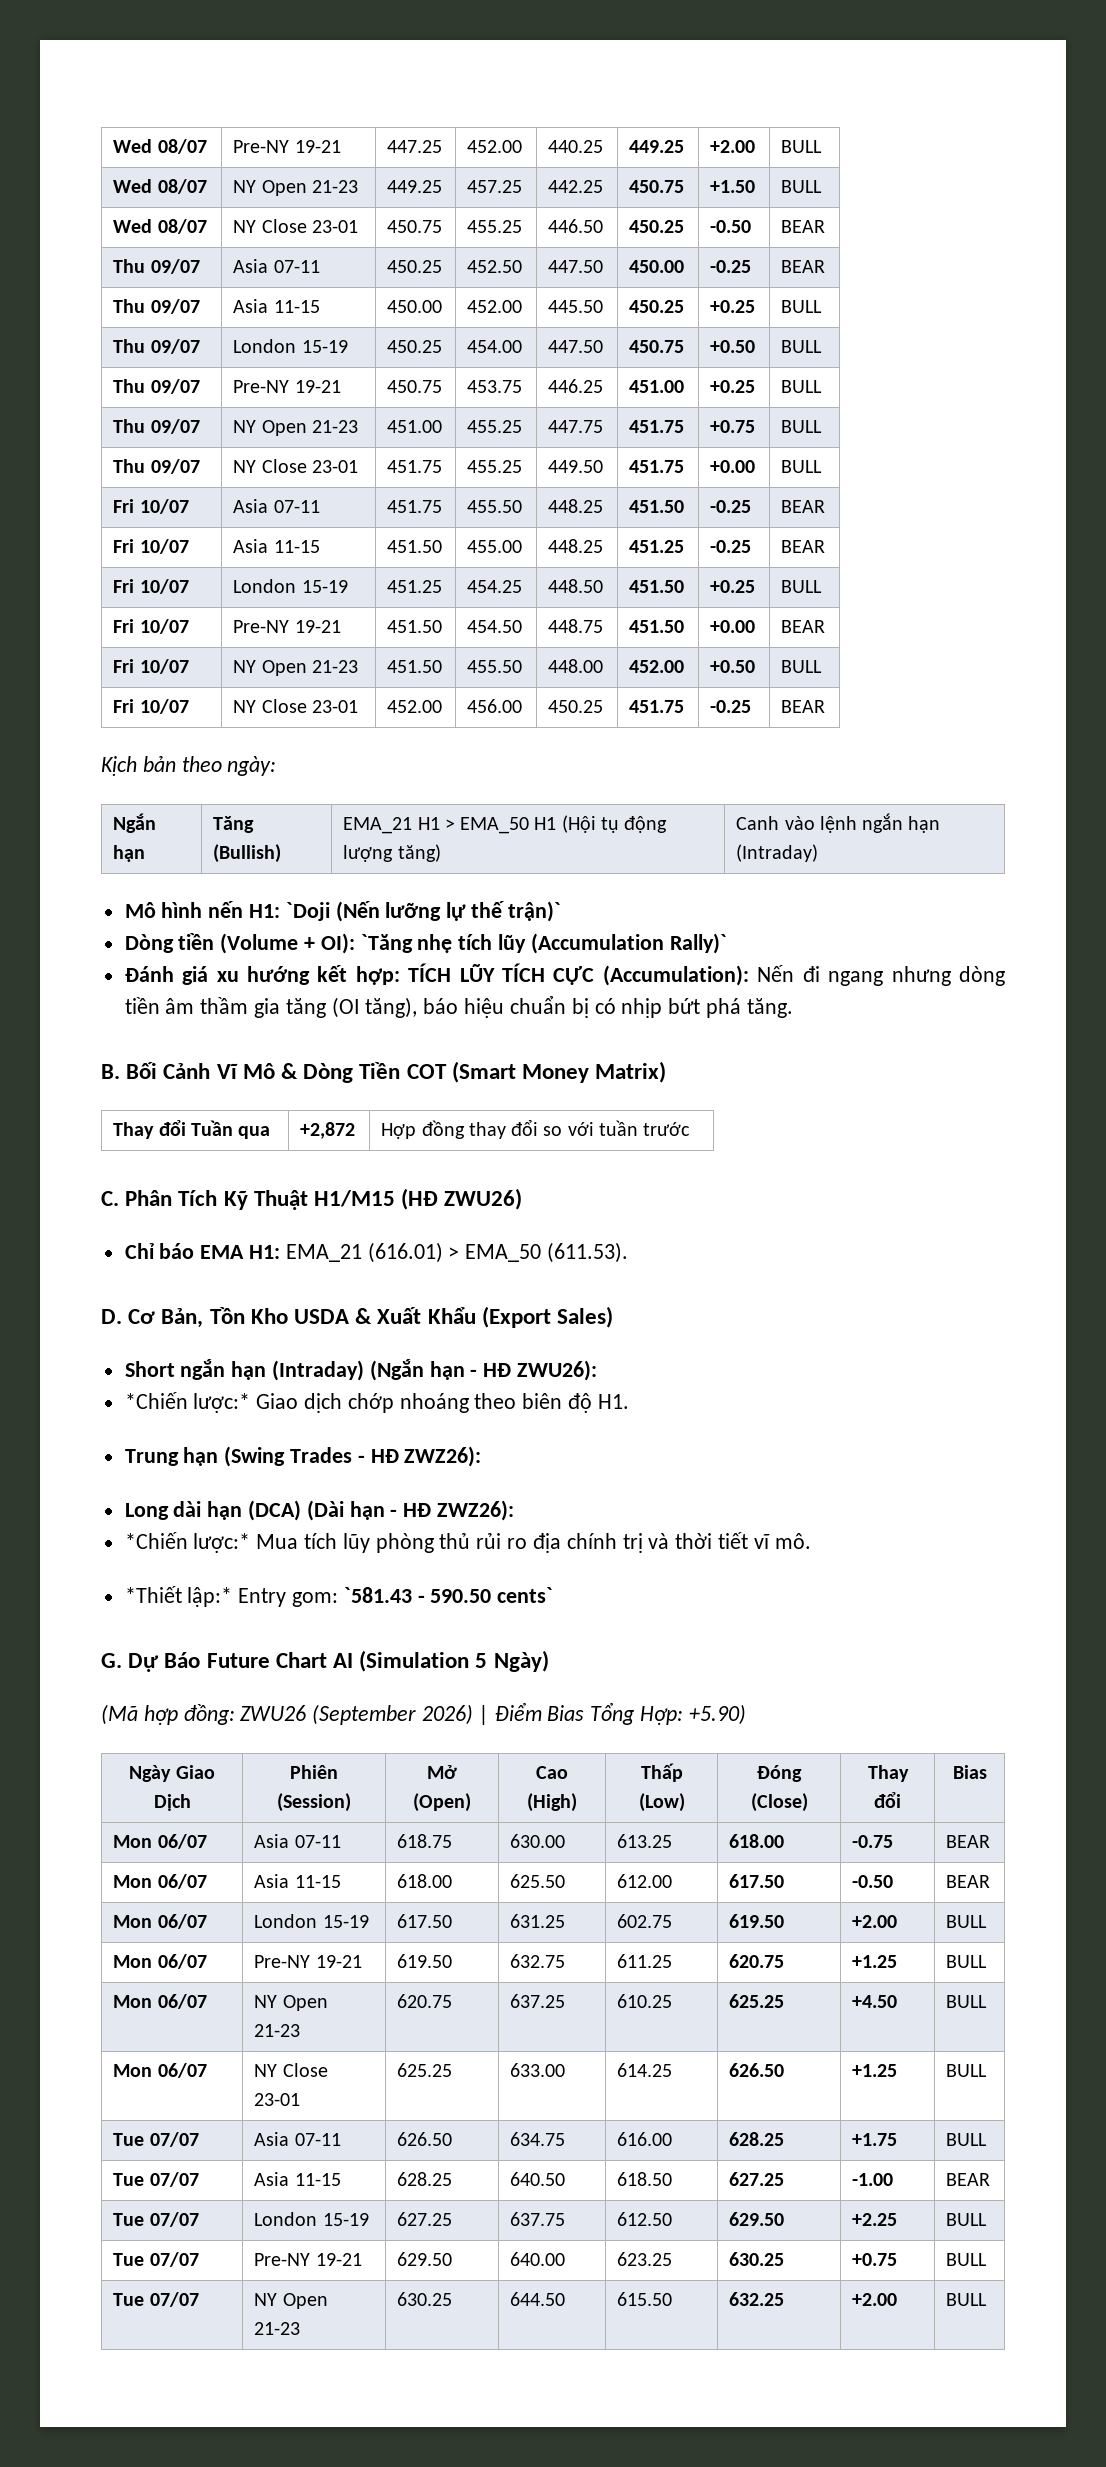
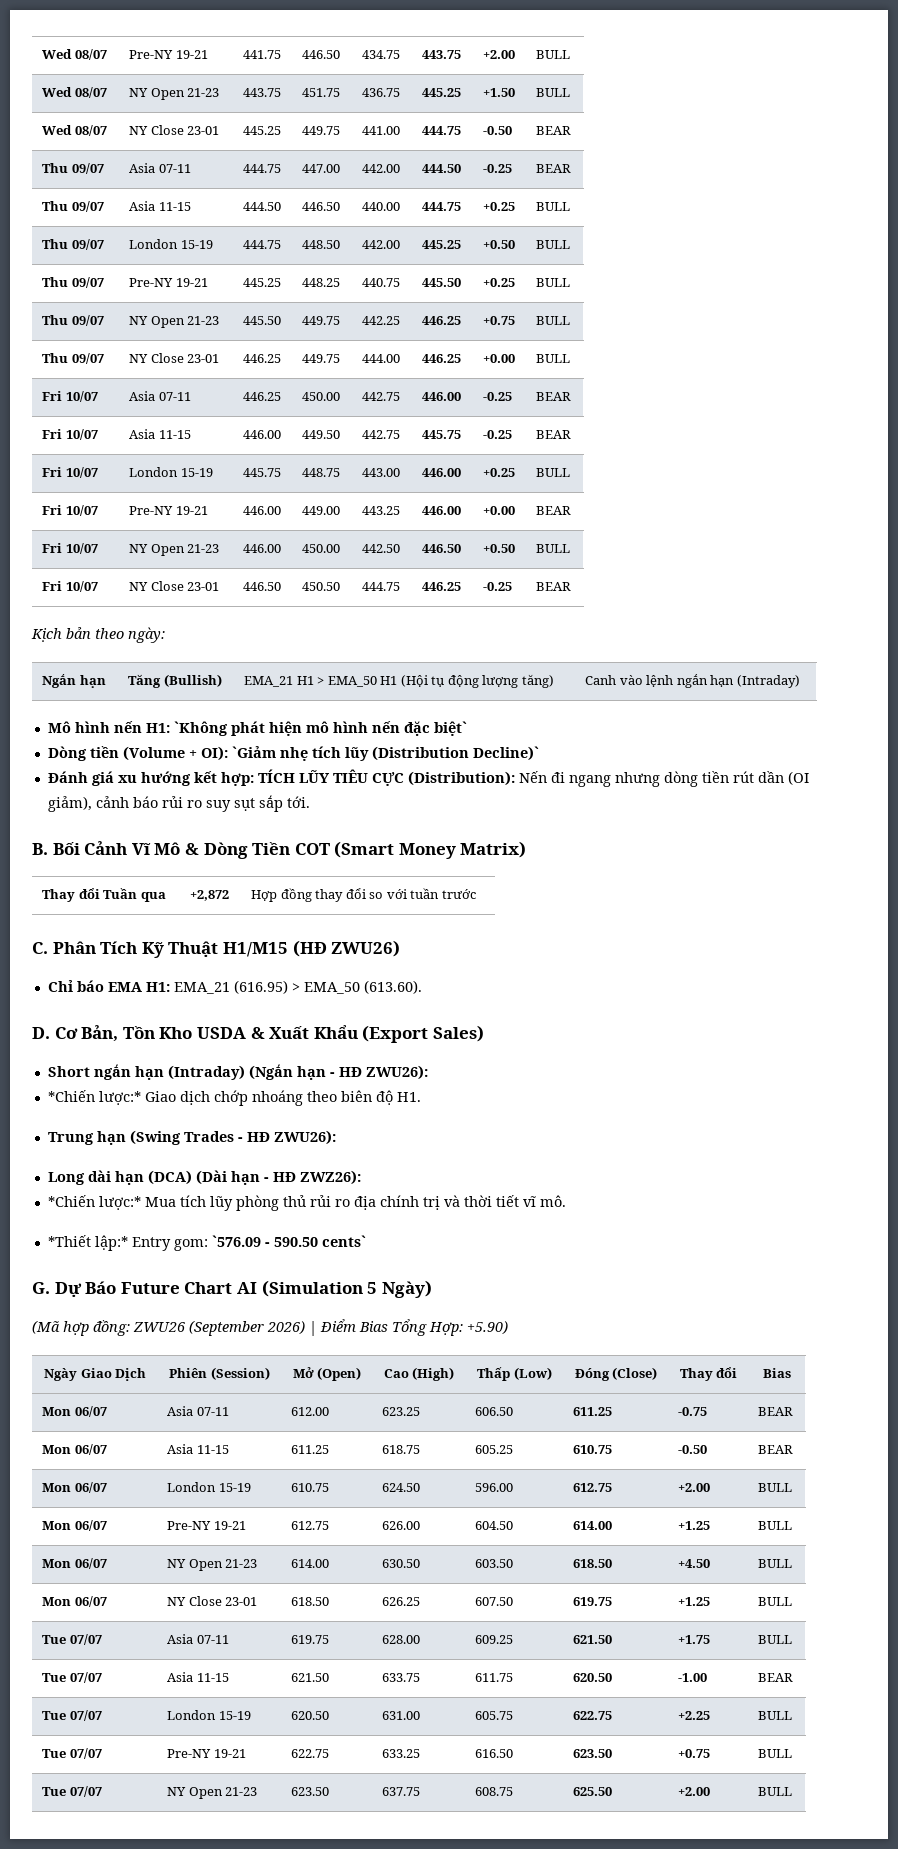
[387,140,443,153] [467,140,523,153] [548,140,604,153] [629,140,685,153] 447.25 | 452.00 | 440.25 | 449.25 -> [243,50,282,59] [302,50,341,59] [362,50,401,59] [422,50,462,59] 441.75 | 446.50 | 434.75 | 443.75
[387,180,443,193] [467,180,523,193] [548,180,604,193] [629,180,685,193] 449.25 | 457.25 | 442.25 | 450.75 -> [243,88,282,97] [302,88,341,97] [362,88,401,97] [422,88,462,97] 443.75 | 451.75 | 436.75 | 445.25
[387,220,443,233] [467,220,523,233] [548,219,604,233] [629,220,685,233] 450.75 | 455.25 | 446.50 | 450.25 -> [243,126,282,135] [302,126,341,135] [362,126,401,135] [422,126,462,135] 445.25 | 449.75 | 441.00 | 444.75
[387,260,443,273] [467,260,523,273] [548,260,604,273] [629,260,685,273] 450.25 | 452.50 | 447.50 | 450.00 -> [243,164,282,173] [302,164,341,173] [362,164,401,173] [422,164,462,173] 444.75 | 447.00 | 442.00 | 444.50
[387,300,443,313] [467,300,523,313] [548,300,604,313] [629,300,685,313] 450.00 | 452.00 | 445.50 | 450.25 -> [243,202,282,211] [302,202,341,211] [362,202,401,211] [422,202,462,211] 444.50 | 446.50 | 440.00 | 444.75
[387,340,443,353] [467,340,523,353] [548,340,604,353] [629,340,685,353] 450.25 | 454.00 | 447.50 | 450.75 -> [243,240,282,249] [302,240,341,249] [362,240,401,249] [422,240,462,249] 444.75 | 448.50 | 442.00 | 445.25
[387,380,443,393] [467,380,523,393] [548,379,604,393] [629,380,685,393] 450.75 | 453.75 | 446.25 | 451.00 -> [243,278,282,287] [302,278,341,287] [362,278,401,287] [422,278,462,287] 445.25 | 448.25 | 440.75 | 445.50
[387,420,443,433] [467,420,523,433] [548,420,604,433] [629,420,685,433] 451.00 | 455.25 | 447.75 | 451.75 -> [243,316,282,325] [302,316,341,325] [362,316,401,325] [422,316,462,325] 445.50 | 449.75 | 442.25 | 446.25
[387,460,443,473] [467,460,523,473] [548,460,604,473] [629,460,685,473] 451.75 | 455.25 | 449.50 | 451.75 -> [243,354,282,363] [302,354,341,363] [362,354,401,363] [422,354,462,363] 446.25 | 449.75 | 444.00 | 446.25
[387,500,443,513] [467,500,523,513] [548,499,604,513] [629,500,685,513] 451.75 | 455.50 | 448.25 | 451.50 -> [243,392,282,401] [302,392,341,401] [362,392,401,401] [422,392,462,401] 446.25 | 450.00 | 442.75 | 446.00
[387,540,443,553] [467,540,523,553] [548,539,604,553] [629,540,685,553] 451.50 | 455.00 | 448.25 | 451.25 -> [243,430,282,439] [302,430,341,439] [362,430,401,439] [422,430,462,439] 446.00 | 449.50 | 442.75 | 445.75
[387,580,443,593] [467,580,523,593] [548,579,604,593] [629,580,685,593] 451.25 | 454.25 | 448.50 | 451.50 -> [243,468,282,477] [302,468,341,477] [362,468,401,477] [422,468,462,477] 445.75 | 448.75 | 443.00 | 446.00
[387,620,443,633] [467,620,523,633] [548,619,604,633] [629,620,685,633] 451.50 | 454.50 | 448.75 | 451.50 -> [243,506,282,515] [302,506,341,515] [362,506,401,515] [422,506,462,515] 446.00 | 449.00 | 443.25 | 446.00
[387,660,443,673] [467,660,523,673] [548,659,604,673] [629,660,685,673] 451.50 | 455.50 | 448.00 | 452.00 -> [243,544,282,553] [302,544,341,553] [362,544,401,553] [422,544,462,553] 446.00 | 450.00 | 442.50 | 446.50
[387,700,443,713] [467,699,523,713] [548,700,604,713] [629,700,685,713] 452.00 | 456.00 | 450.25 | 451.75 -> [243,582,282,591] [302,582,341,591] [362,582,401,591] [422,582,462,591] 446.50 | 450.50 | 444.75 | 446.25
[285,901,561,922] `Doji (Nến lưỡng lự thế trận)` -> [173,721,467,736] `Không phát hiện mô hình nến đặc biệt`
[360,934,413,953] `Tăng -> [231,746,276,758] `Giảm
[530,933,727,954] (Accumulation Rally)` -> [371,746,539,761] (Distribution Decline)`
[502,963,749,986] TÍCH CỰC (Accumulation): -> [332,769,515,786] TIÊU CỰC (Distribution):
[165,996,793,1018] âm thầm gia tăng (OI tăng), báo hiệu chuẩn bị có nhịp bứt phá tăng. -> [732,771,809,785] [47,795,310,812] rút dần (OI giảm), cảnh báo rủi ro suy sụt sắp tới.
[367,1242,629,1263] (616.01) > EMA_50 (611.53). -> [233,980,422,994] (616.95) > EMA_50 (613.60).
[404,1446,482,1467] ZWZ26): -> [273,1130,336,1145] ZWU26):
[343,1587,412,1603] `581.43 -> [211,1235,261,1247] `576.09
[397,1834,453,1848] [510,1834,566,1848] [617,1834,673,1848] [729,1834,785,1848] 618.75 | 630.00 | 613.25 | 618.00 -> [291,1407,330,1416] [382,1407,421,1416] [475,1407,514,1416] [573,1407,613,1416] 612.00 | 623.25 | 606.50 | 611.25
[397,1874,453,1888] [510,1874,566,1888] [617,1874,673,1888] [729,1874,785,1888] 618.00 | 625.50 | 612.00 | 617.50 -> [291,1445,330,1454] [382,1445,421,1454] [475,1445,514,1454] [573,1445,613,1454] 611.25 | 618.75 | 605.25 | 610.75
[397,1914,453,1928] [510,1914,566,1928] [617,1914,673,1928] [729,1914,785,1928] 617.50 | 631.25 | 602.75 | 619.50 -> [291,1483,330,1492] [382,1483,421,1492] [475,1483,514,1492] [573,1483,613,1492] 610.75 | 624.50 | 596.00 | 612.75
[397,1954,453,1968] [510,1954,566,1968] [617,1954,673,1968] [729,1954,785,1968] 619.50 | 632.75 | 611.25 | 620.75 -> [291,1521,330,1530] [382,1521,421,1530] [475,1521,514,1530] [573,1521,613,1530] 612.75 | 626.00 | 604.50 | 614.00
[397,1994,453,2008] [510,1994,566,2008] [617,1994,673,2008] [729,1994,785,2008] 620.75 | 637.25 | 610.25 | 625.25 -> [291,1559,330,1568] [382,1559,421,1568] [475,1559,514,1568] [573,1559,613,1568] 614.00 | 630.50 | 603.50 | 618.50
[397,2063,453,2077] [510,2063,566,2077] [617,2063,673,2077] [729,2063,785,2077] 625.25 | 633.00 | 614.25 | 626.50 -> [291,1597,330,1606] [382,1597,421,1606] [475,1597,514,1606] [573,1597,613,1606] 618.50 | 626.25 | 607.50 | 619.75
[397,2132,453,2146] [510,2132,566,2146] [617,2132,673,2146] [729,2132,785,2146] 626.50 | 634.75 | 616.00 | 628.25 -> [291,1635,330,1644] [382,1635,421,1644] [475,1635,514,1644] [573,1635,613,1644] 619.75 | 628.00 | 609.25 | 621.50
[397,2172,453,2186] [510,2172,566,2186] [617,2172,673,2186] [729,2172,785,2186] 628.25 | 640.50 | 618.50 | 627.25 -> [291,1673,330,1682] [382,1673,421,1682] [475,1673,514,1682] [573,1673,613,1682] 621.50 | 633.75 | 611.75 | 620.50
[397,2212,453,2226] [510,2212,566,2226] [617,2212,673,2226] [729,2212,785,2226] 627.25 | 637.75 | 612.50 | 629.50 -> [291,1711,330,1720] [382,1711,421,1720] [475,1711,514,1720] [573,1711,613,1720] 620.50 | 631.00 | 605.75 | 622.75
[397,2252,453,2266] [510,2252,566,2266] [617,2252,673,2266] [729,2252,785,2266] 629.50 | 640.00 | 623.25 | 630.25 -> [291,1749,330,1758] [382,1749,421,1758] [475,1749,514,1758] [573,1749,613,1758] 622.75 | 633.25 | 616.50 | 623.50
[397,2292,453,2306] [510,2292,566,2306] [617,2292,673,2306] [729,2292,785,2306] 630.25 | 644.50 | 615.50 | 632.25 -> [291,1787,330,1796] [382,1787,421,1796] [475,1787,514,1796] [573,1787,613,1796] 623.50 | 637.75 | 608.75 | 625.50

